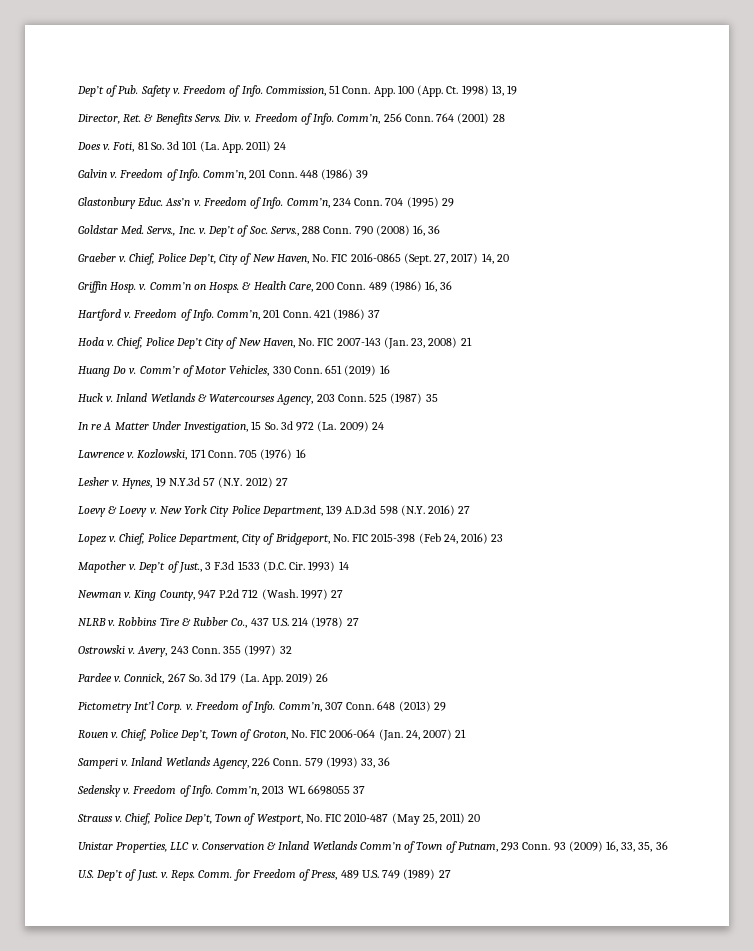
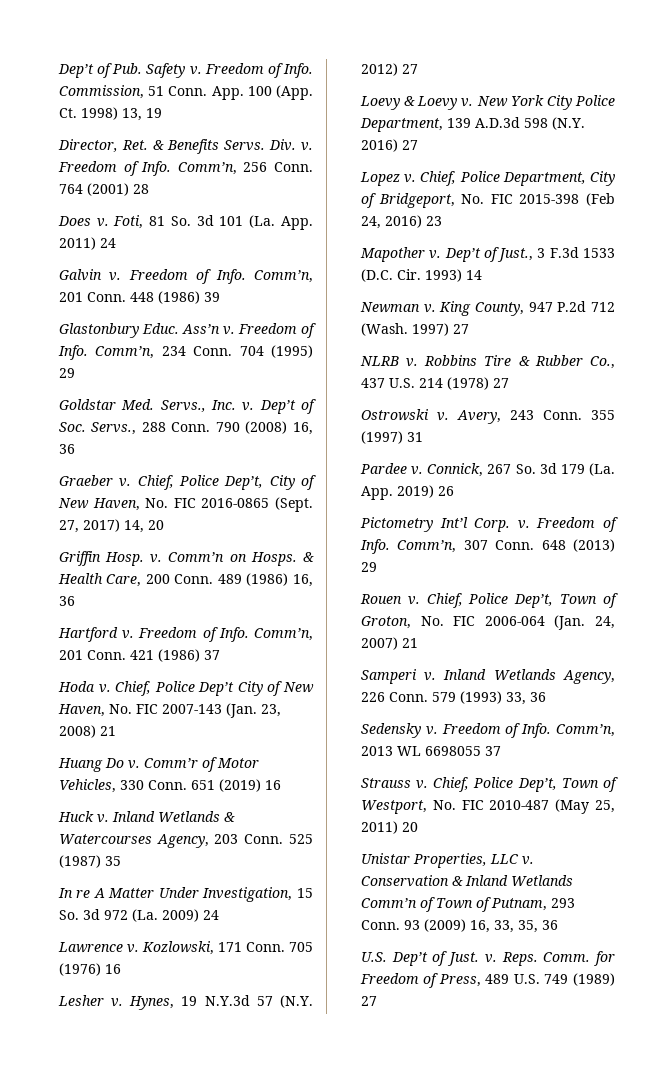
[279,646,292,654] 32 -> [406,432,423,442] 31

